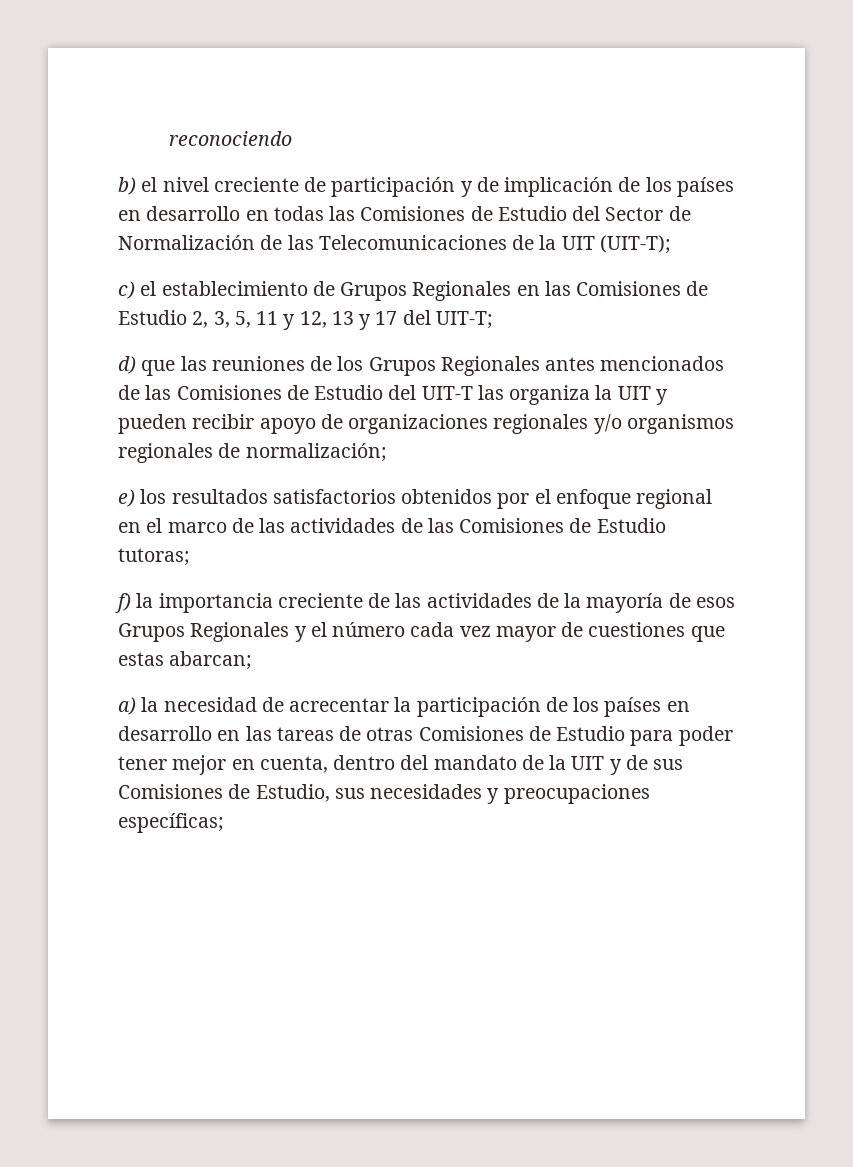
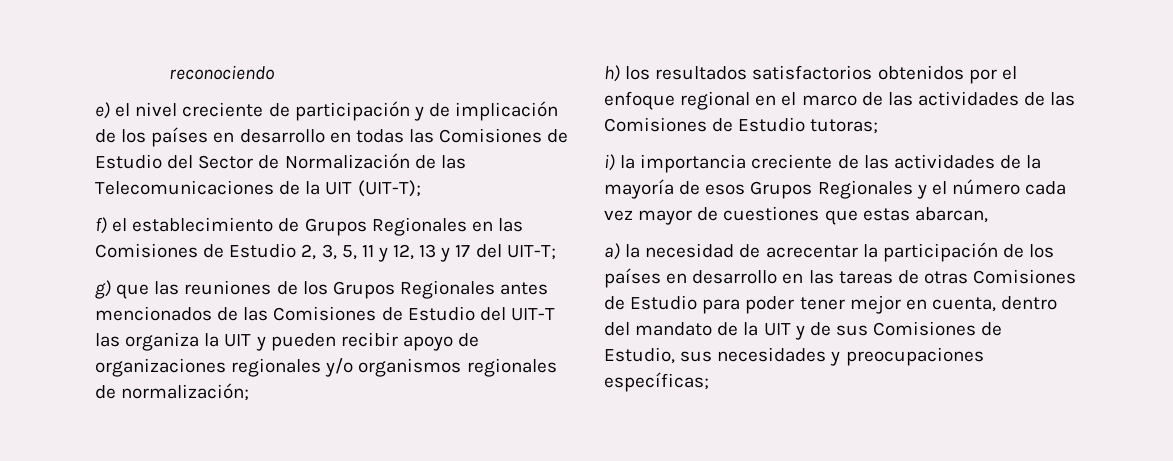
[118,177,136,195] b) -> [95,102,110,119] e)
[118,281,135,299] c) -> [95,217,107,234] f)
[118,356,136,374] d) -> [95,280,111,299] g)
[118,489,135,507] e) -> [604,65,620,82] h)
[115,593,131,613] f) -> [604,154,615,171] i)
[169,651,253,670] abarcan; -> [914,207,988,223] abarcan,

